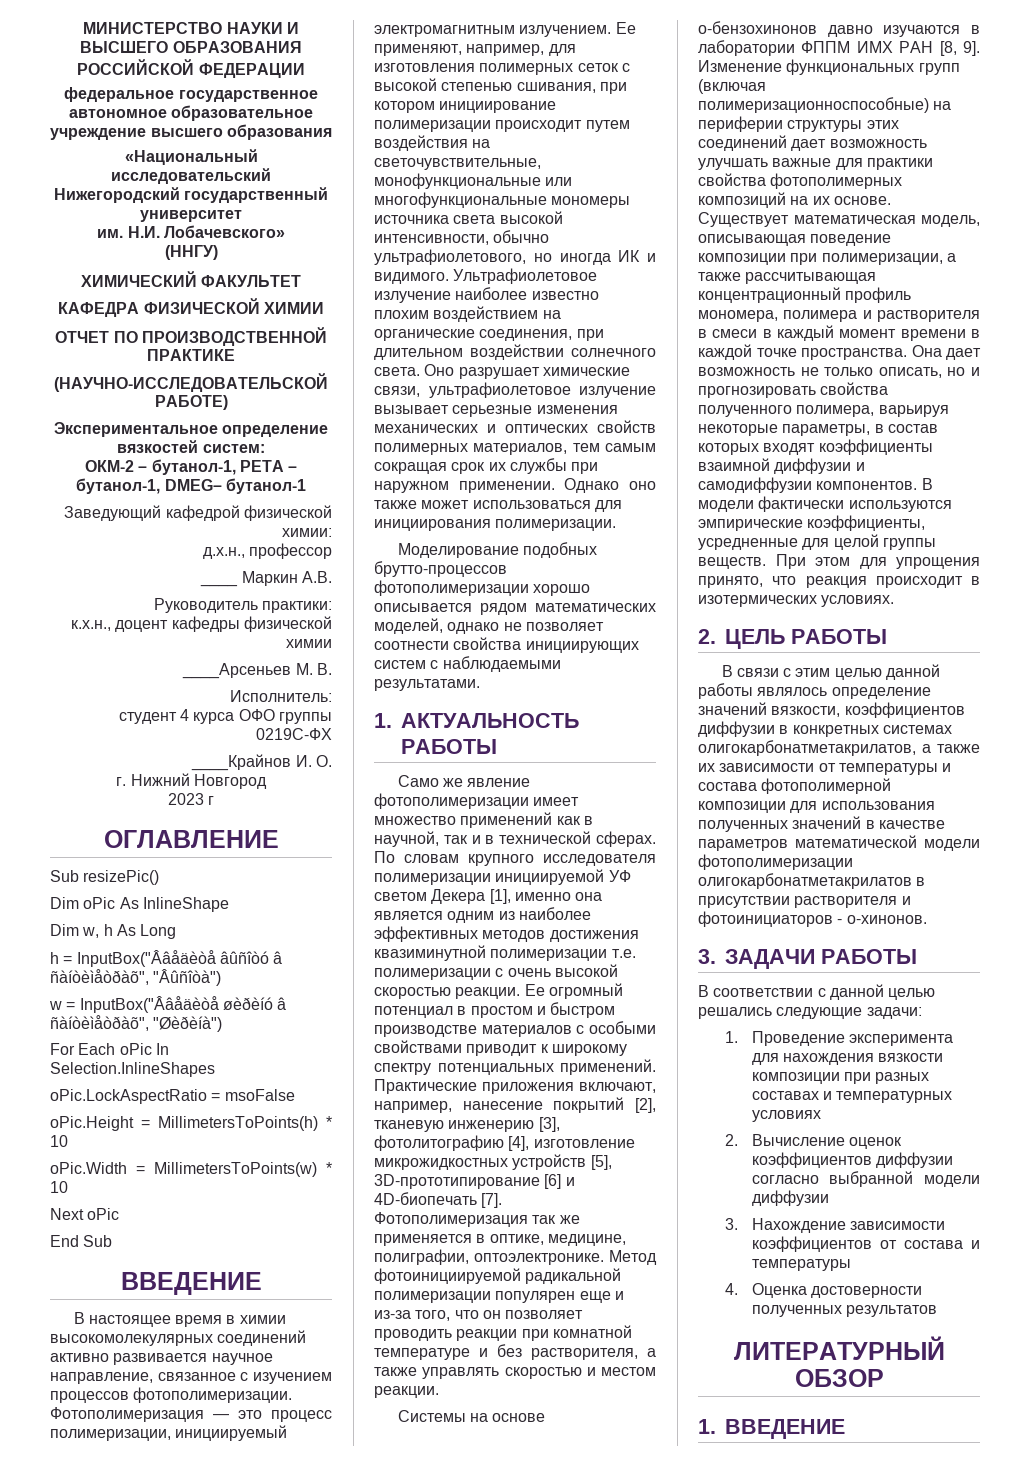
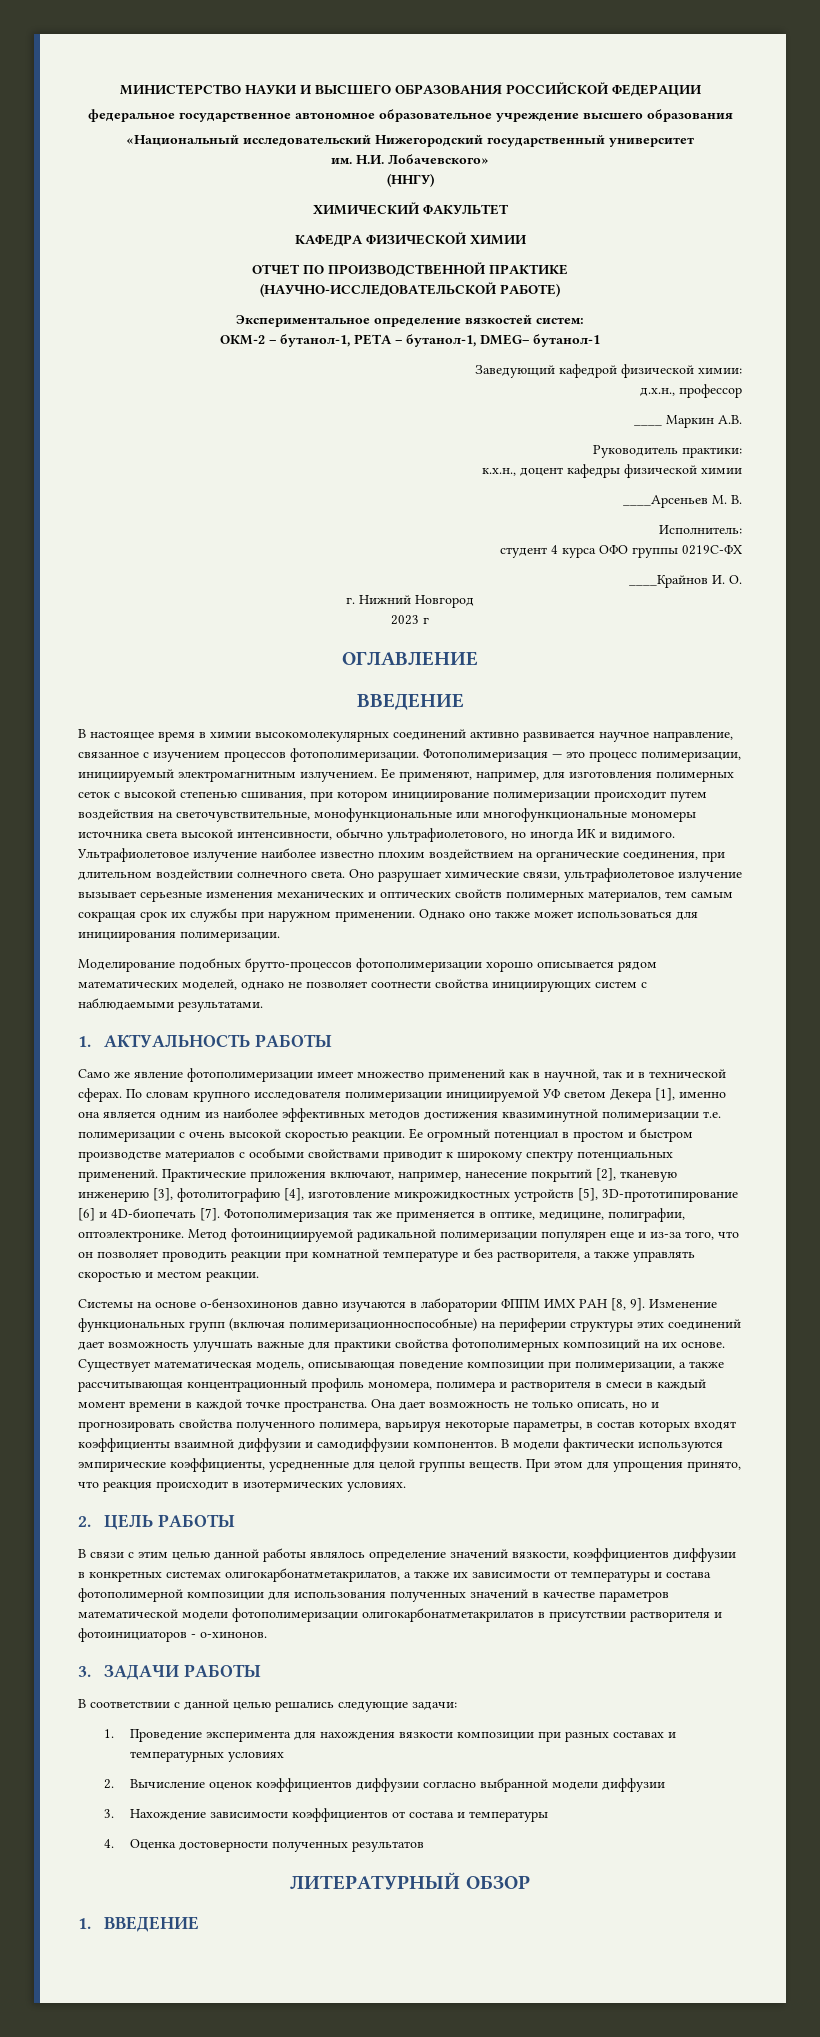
[50,870,160,885] [50,897,229,912] [50,924,177,939] [50,950,283,967] [50,969,222,986] [49,996,287,1013] [50,1015,223,1032] [50,1043,169,1055] [50,1062,215,1077] [50,1089,295,1104] [50,1116,332,1131] [50,1135,68,1147] [50,1162,332,1177] [50,1181,68,1193] [50,1208,120,1220] [50,1235,113,1247] // Sub resizePic() // Dim oPic As InlineShape // Dim w, h As Long // h = InputBox("Ââåäèòå âûñîòó â ñàíòèìåòðàõ", "Âûñîòà") // w = InputBox("Ââåäèòå øèðèíó â ñàíòèìåòðàõ", "Øèðèíà") // For Each oPic In Selection.InlineShapes // oPic.LockAspectRatio = msoFalse // oPic.Height = MillimetersToPoints(h) * 10 // oPic.Width = MillimetersToPoints(w) * 10 // Next oPic // End Sub -> (478, 658) none

